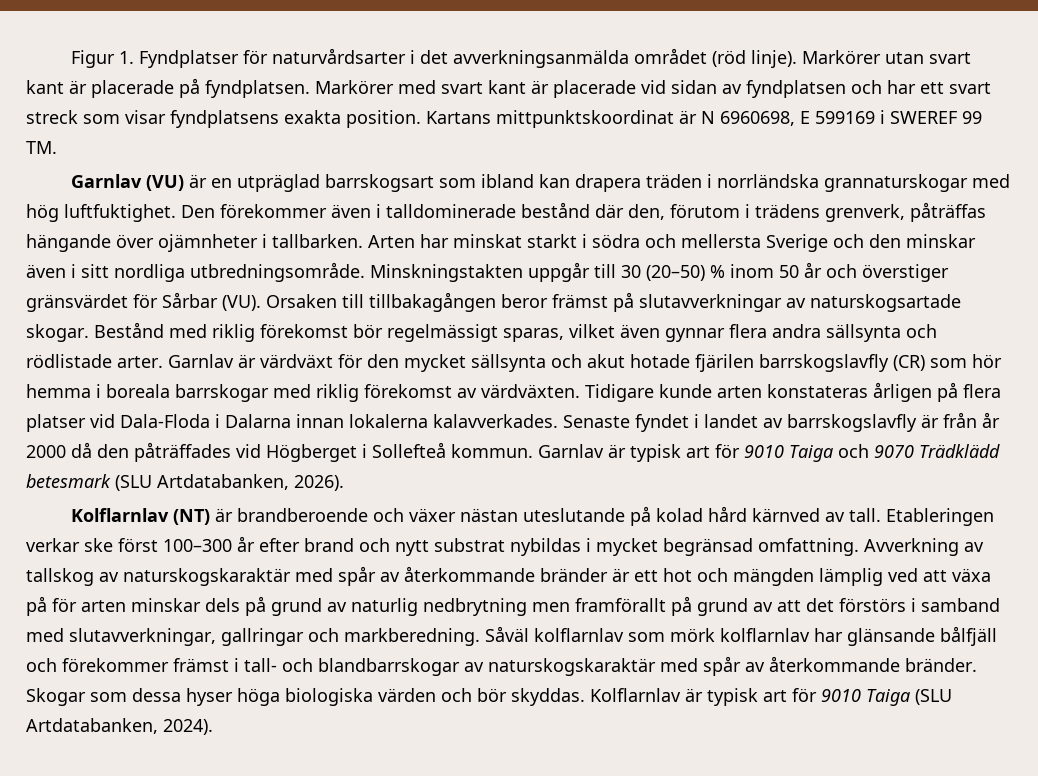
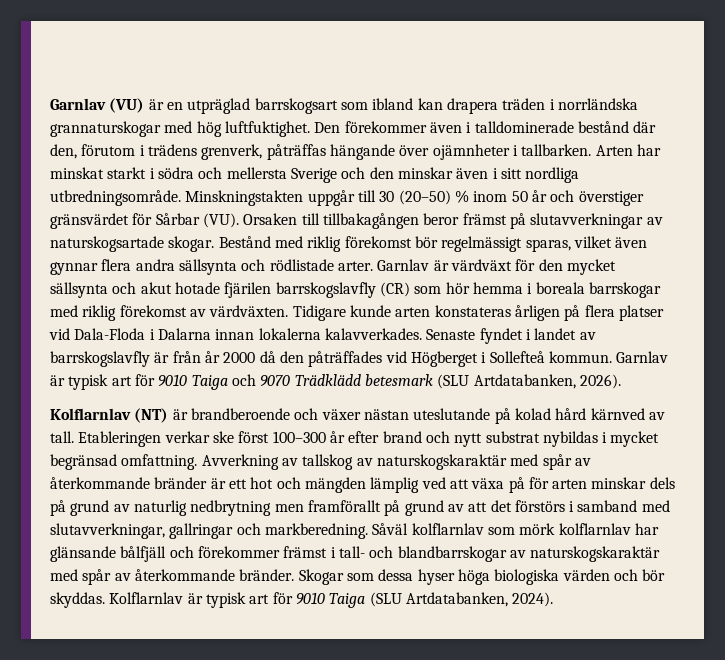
[71,48,972,68] [26,78,991,98] [26,110,982,128] [26,141,57,154] Figur 1. Fyndplatser för naturvårdsarter i det avverkningsanmälda området (röd linje). Markörer utan svart kant är placerade på fyndplatsen. Markörer med svart kant är placerade vid sidan av fyndplatsen och har ett svart streck som visar fyndplatsens exakta position. Kartans mittpunktskoordinat är N 6960698, E 599169 i SWEREF 99 TM. // -> (50, 104) none

